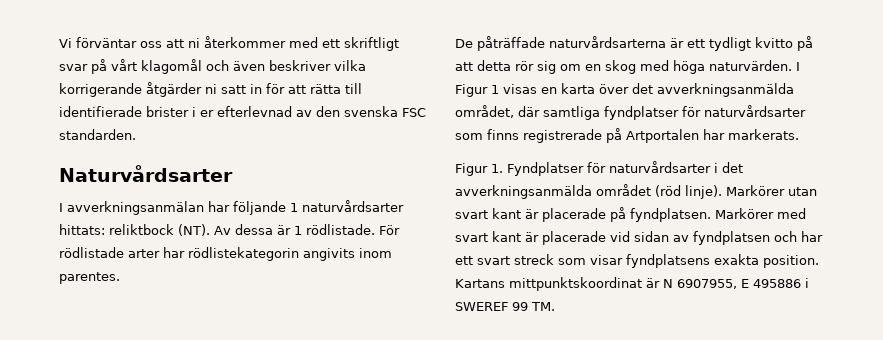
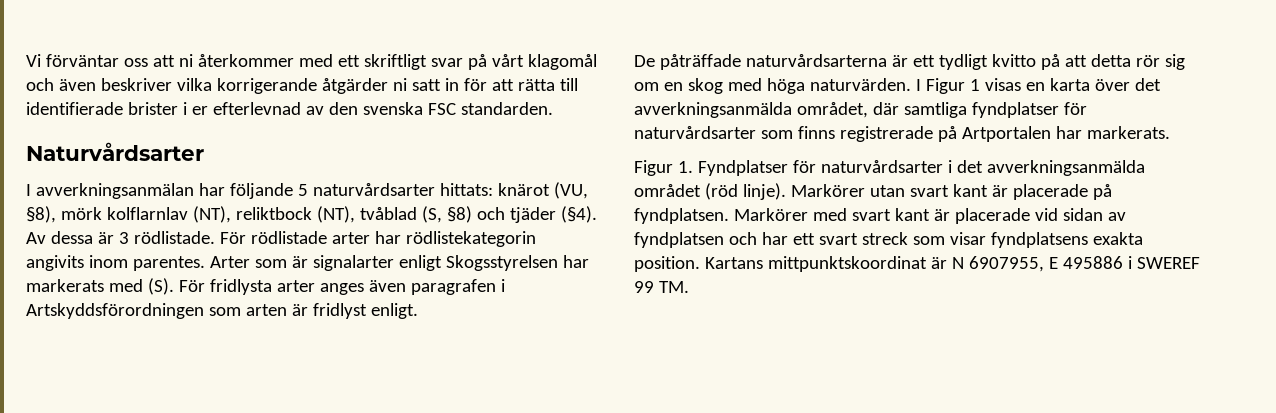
[290,203,298,212] 1 -> [297,184,308,196] 5
[109,224,210,236] reliktbock (NT). -> [497,182,588,199] [26,206,597,223] knärot (VU, §8), mörk kolflarnlav (NT), reliktbock (NT), tvåblad (S, §8) och tjäder (§4).
[294,226,302,235] 1 -> [118,232,129,244] 3
(120, 278) none -> [209,255,589,271] [26,278,505,295] [26,303,418,319] Arter som är signalarter enligt Skogsstyrelsen har markerats med (S). För fridlysta arter anges även paragrafen i Artskyddsförordningen som arten är fridlyst enligt.

